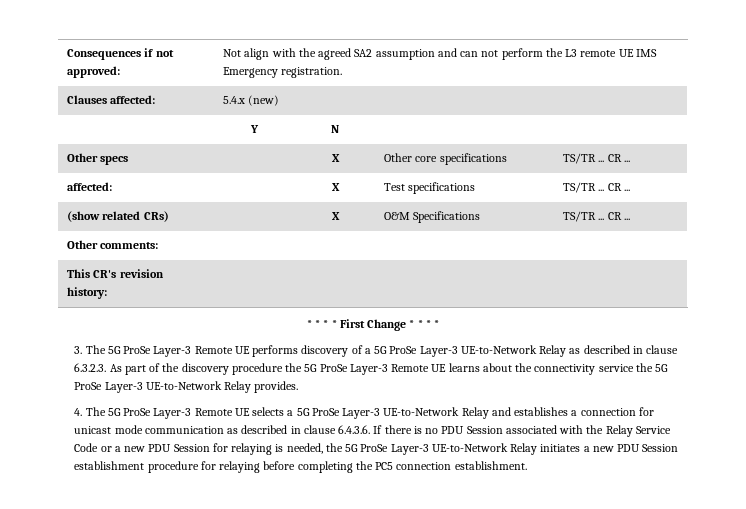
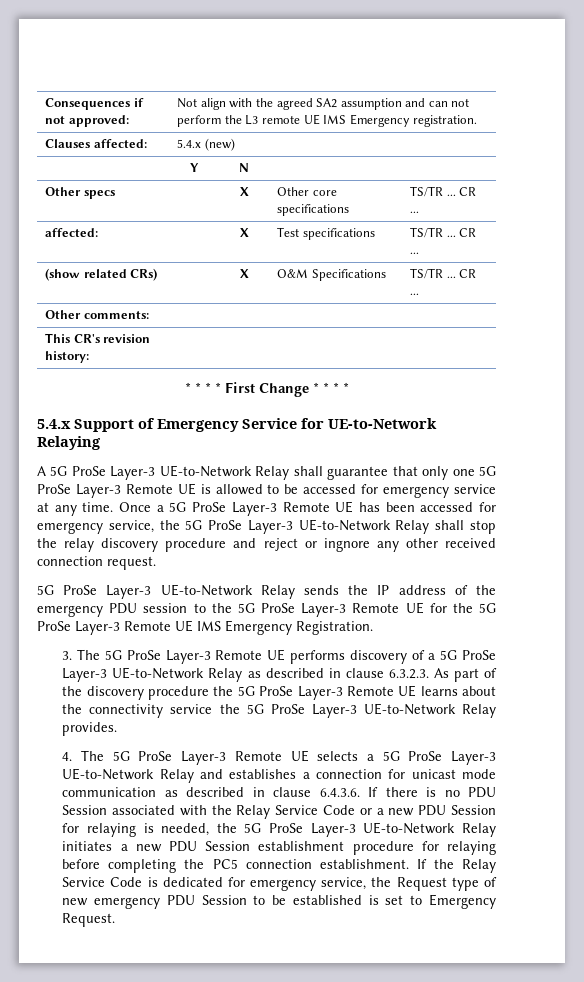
(440, 324) none -> [37,418,437,432] [37,436,101,450] [37,465,496,480] [37,483,497,498] [37,501,496,516] [37,519,496,534] [37,538,497,552] [37,556,156,570] [37,584,496,599] [37,602,497,617] [37,620,373,635] // 5.4.x Support of Emergency Service for UE-to-Network Relaying // A 5G ProSe Layer-3 UE-to-Network Relay shall guarantee that only one 5G ProSe Layer-3 Remote UE is allowed to be accessed for emergency service at any time. Once a 5G ProSe Layer-3 Remote UE has been accessed for emergency service, the 5G ProSe Layer-3 UE-to-Network Relay shall stop the relay discovery procedure and reject or ingnore any other received connection request. // 5G ProSe Layer-3 UE-to-Network Relay sends the IP address of the emergency PDU session to the 5G ProSe Layer-3 Remote UE for the 5G ProSe Layer-3 Remote UE IMS Emergency Registration.
(527, 465) none -> [416,859,497,873] [62,877,497,891] [62,894,496,909] [62,913,116,927] If the Relay Service Code is dedicated for emergency service, the Request type of new emergency PDU Session to be established is set to Emergency Request.

